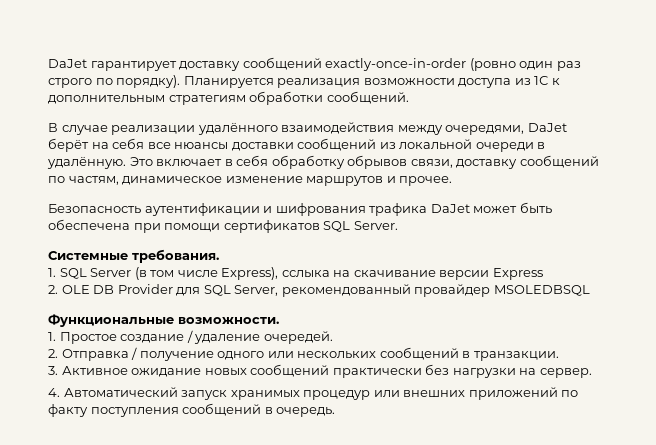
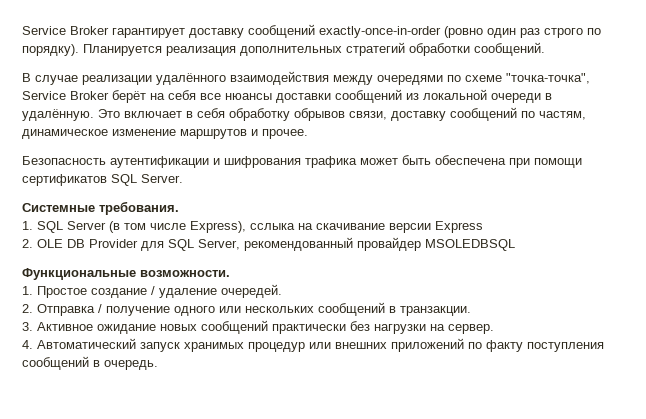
[48,59,87,68] DaJet -> [22,26,109,35] Service Broker
[363,76,560,88] [48,95,246,105] возможности доступа из 1С к дополнительным стратегиям -> [240,42,405,56] дополнительных стратегий
[445,123,567,135] очередями, DaJet -> [377,73,590,85] [22,91,109,100] очередями по схеме "точка-точка", Service Broker
[430,204,470,213] DaJet -> (357, 162) none

